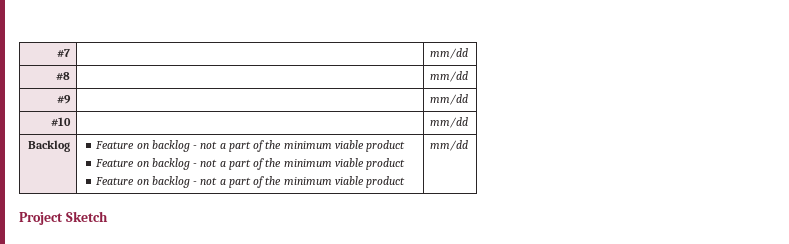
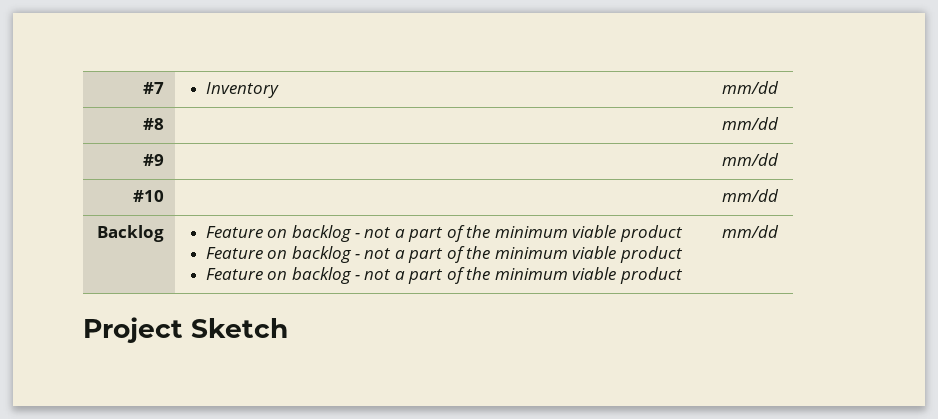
(70, 53) none -> [205,82,279,98] Inventory

